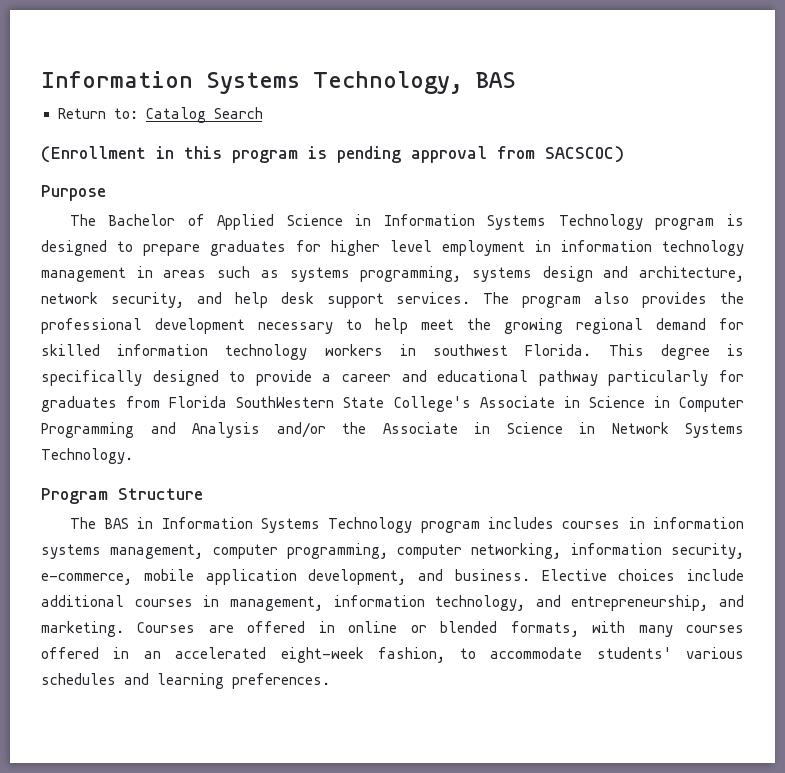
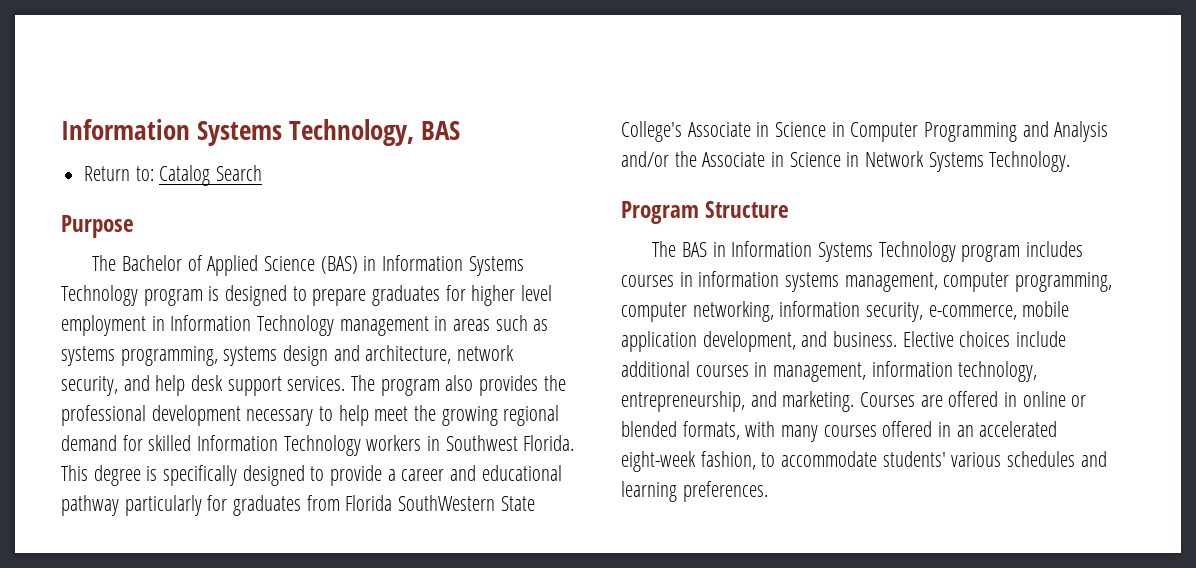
[41,146,624,163] // (Enrollment in this program is pending approval from SACSCOC) -> (263, 173) none
(343, 220) none -> [320,256,358,274] (BAS)
[561,240,744,256] information technology -> [170,315,335,336] Information Technology
[117,344,308,360] information technology -> [197,435,361,456] Information Technology
[433,344,509,356] southwest -> [445,435,518,451] Southwest
[535,595,561,607] and -> (1038, 371) none

